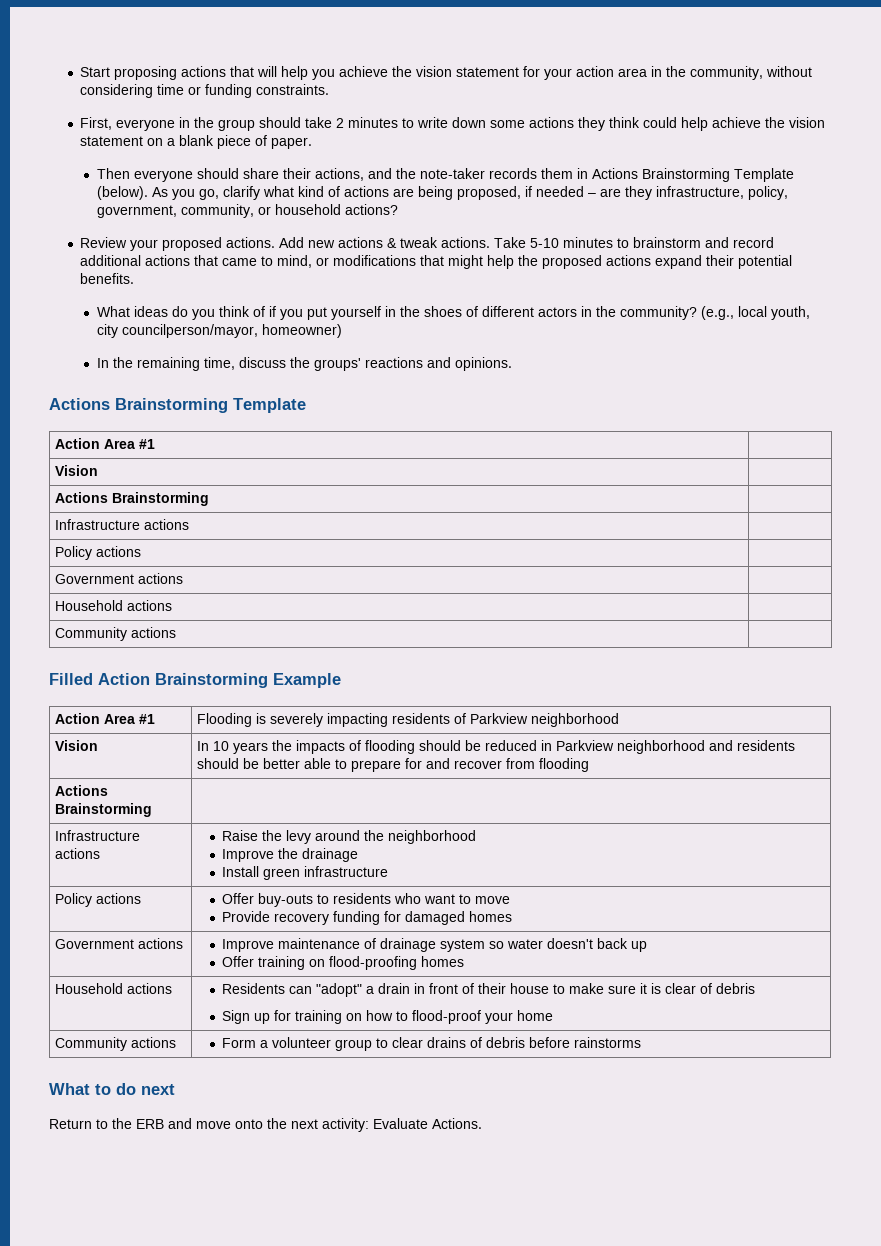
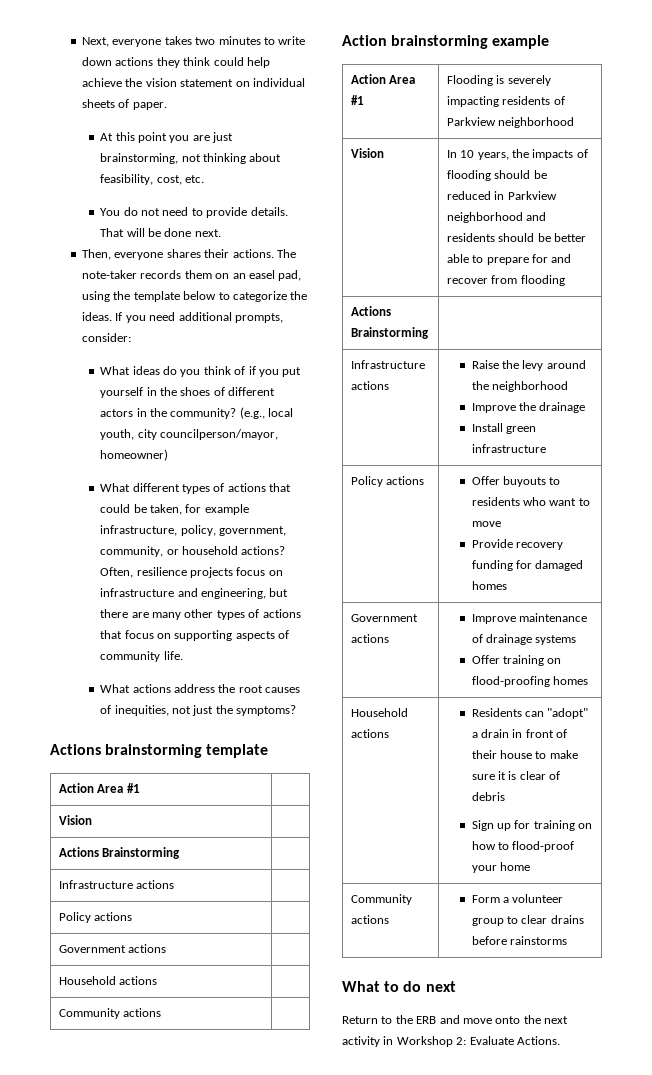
[80,66,813,80] [80,84,330,98] [80,117,345,131] Start proposing actions that will help you achieve the vision statement for your action area in the community, without considering time or funding constraints. // First, everyone in the group should take 2 -> [82,36,216,47] Next, everyone takes two
[490,120,526,128] some -> (113, 61) none
[167,135,252,149] a blank piece -> [252,78,305,87] [82,99,116,108] individual sheets
[96,168,794,182] [96,186,788,200] [96,204,398,218] [80,237,775,251] [80,255,793,269] [80,273,135,284] Then everyone should share their actions, and the note-taker records them in Actions Brainstorming Template (below). As you go, clarify what kind of actions are being proposed, if needed – are they infrastructure, policy, government, community, or household actions? // Review your proposed actions. Add new actions & tweak actions. Take 5-10 minutes to brainstorm and record additional actions that came to mind, or modifications that might help the proposed actions expand their potential benefits. -> [100,132,234,143] [100,153,282,164] [100,174,205,185] [100,207,288,218] [100,228,221,237] [82,249,296,260] [82,270,302,281] [82,291,308,302] [82,312,283,323] [82,333,132,342] At this point you are just brainstorming, not thinking about feasibility, cost, etc. // You do not need to provide details. That will be done next. // Then, everyone shares their actions. The note-taker records them on an easel pad, using the template below to categorize the ideas. If you need additional prompts, consider:
[96,357,512,371] [49,398,306,413] In the remaining time, discuss the groups' reactions and opinions. // Actions Brainstorming Template -> [100,483,292,494] [100,504,249,515] [100,525,287,536] [100,546,286,557] [100,567,283,578] [100,588,289,599] [100,609,301,620] [100,630,290,641] [100,651,183,662] [100,684,301,693] [100,705,297,716] [50,744,269,758] What different types of actions that could be taken, for example infrastructure, policy, government, community, or household actions? Often, resilience projects focus on infrastructure and engineering, but there are many other types of actions that focus on supporting aspects of community life. // What actions address the root causes of inequities, not just the symptoms? // Actions brainstorming template
[49,673,341,688] Filled Action Brainstorming Example -> [342,35,550,49] Action brainstorming example
[233,742,269,754] years -> [477,152,509,160] years,
[258,893,314,907] buy-outs -> [502,476,546,487] buyouts
[440,938,648,952] system so water doesn't back up -> [535,635,577,645] systems
[470,1037,526,1048] of debris -> (584, 919) none
[322,1118,369,1132] activity: -> [342,1036,467,1047] activity in Workshop 2:

